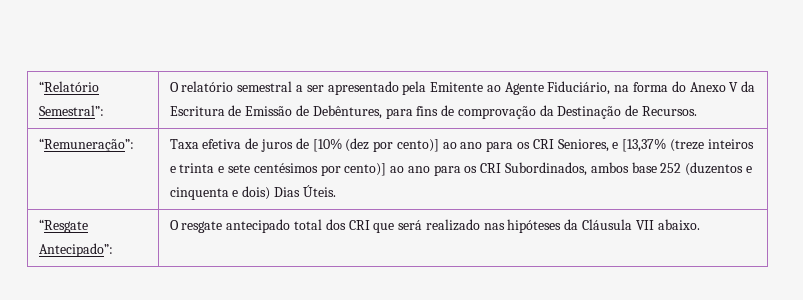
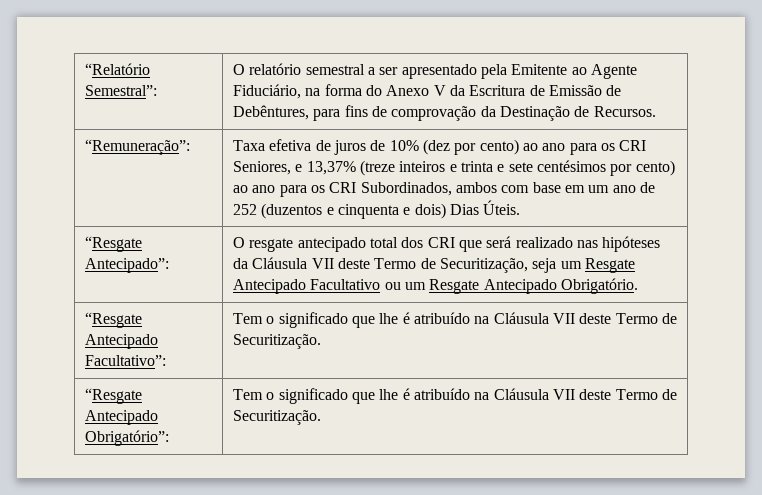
[312,138,342,152] [10% -> [389,140,419,151] 10%
[396,139,439,152] cento)] -> [479,139,519,155] cento)
[622,138,667,152] [13,37% -> [306,161,356,175] 13,37%
[344,163,387,176] cento)] -> [635,160,675,176] cento)
[631,162,657,173] base -> [501,182,655,193] com base em um ano de
[657,219,700,230] abaixo. -> [337,258,635,273] [233,278,638,294] [85,312,143,328] [85,334,159,349] [85,355,167,366] [233,312,677,328] [233,334,322,349] [85,388,143,404] [85,410,159,425] [85,430,170,446] [233,388,677,404] [233,410,322,425] deste Termo de Securitização, seja um Resgate Antecipado Facultativo ou um Resgate Antecipado Obrigatório. // “Resgate Antecipado Facultativo”: | Tem o significado que lhe é atribuído na Cláusula VII deste Termo de Securitização. // “Resgate Antecipado Obrigatório”: | Tem o significado que lhe é atribuído na Cláusula VII deste Termo de Securitização.

